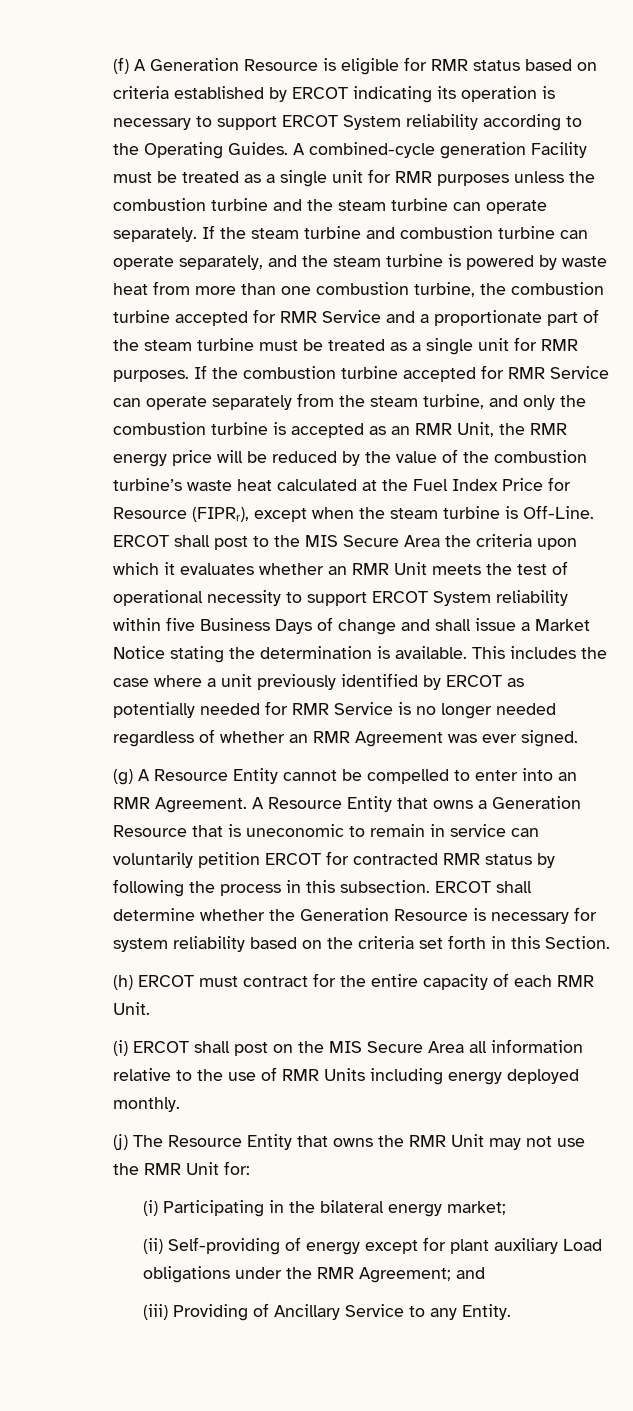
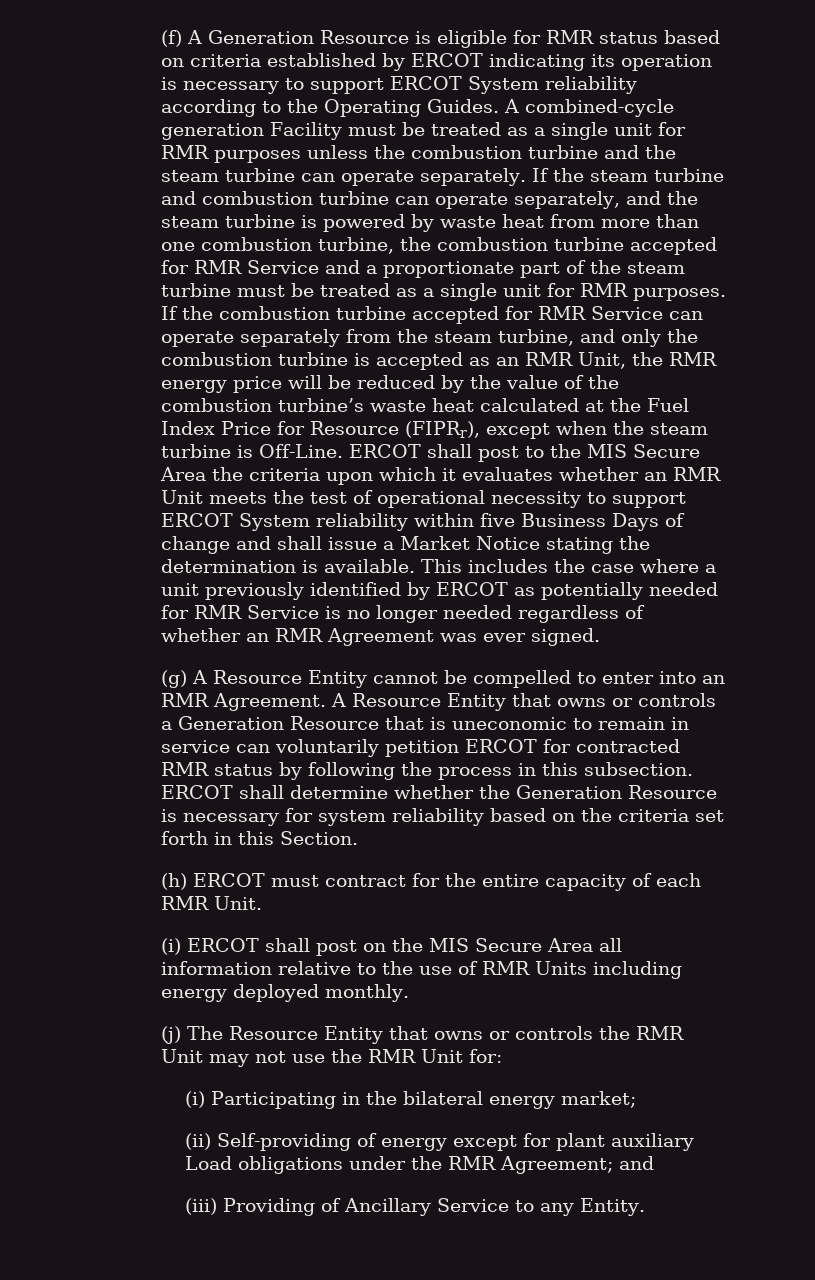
(473, 804) none -> [611,693,716,707] or controls
(373, 1142) none -> [488,1026,593,1040] or controls

